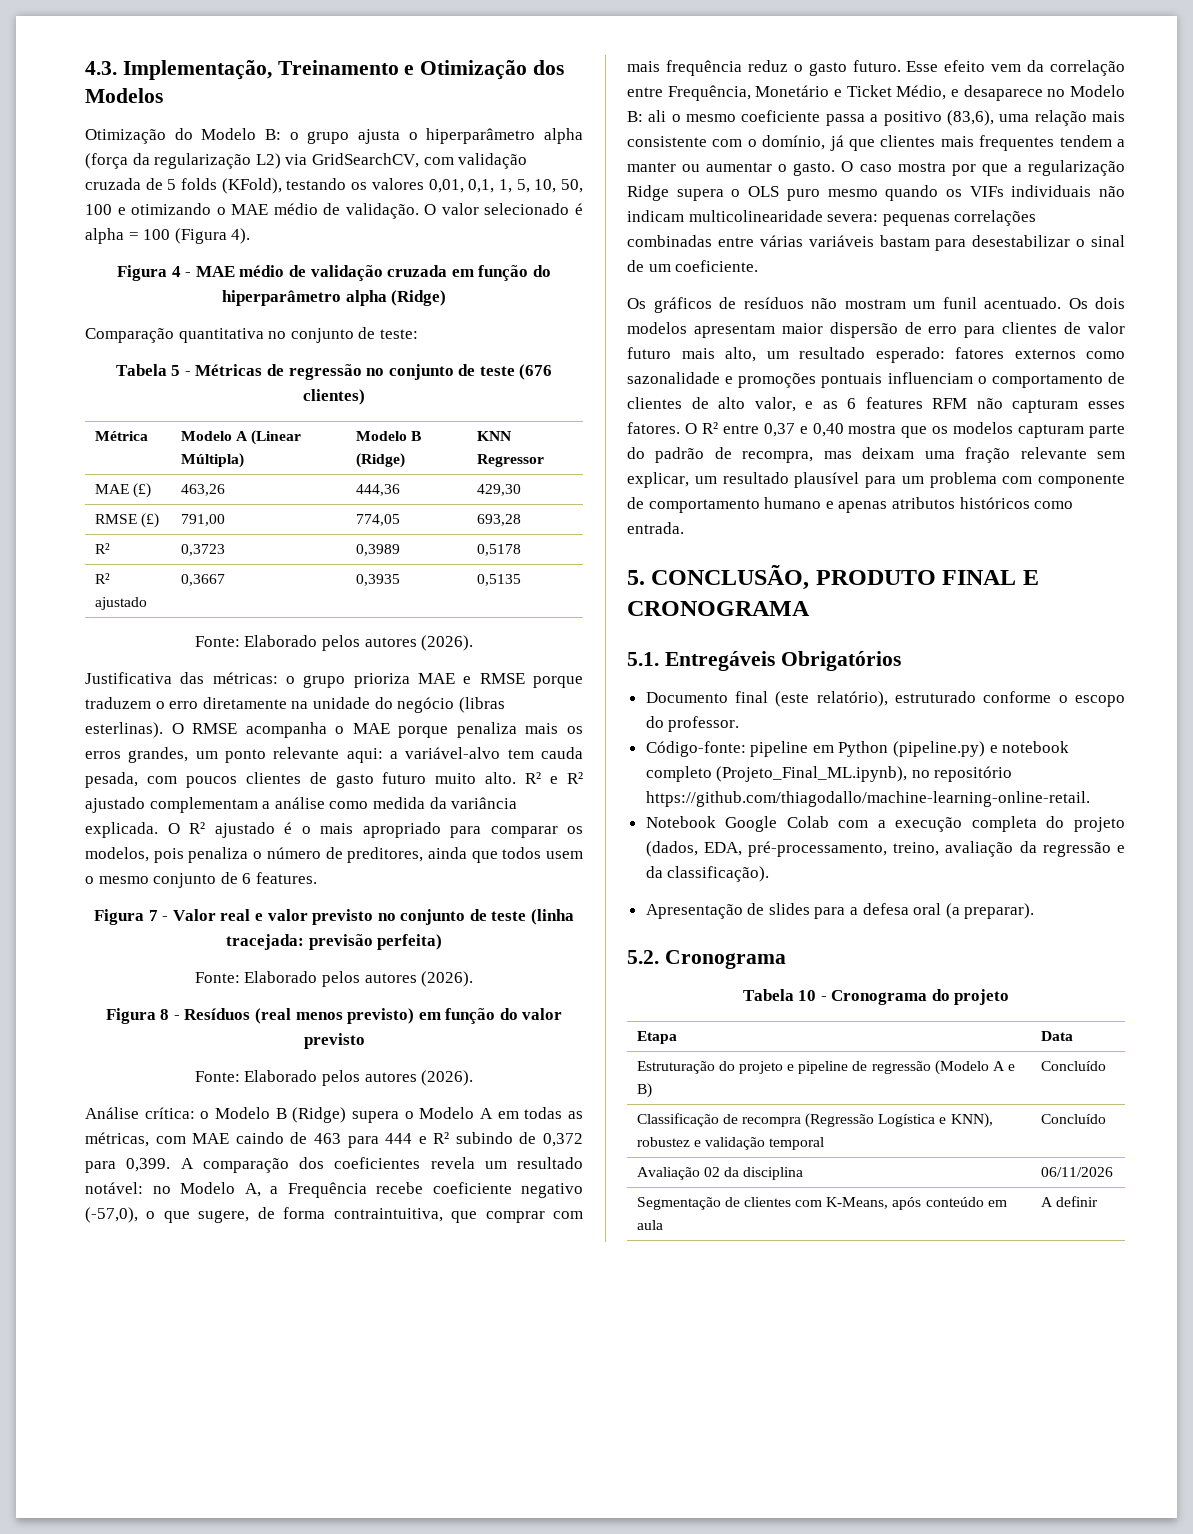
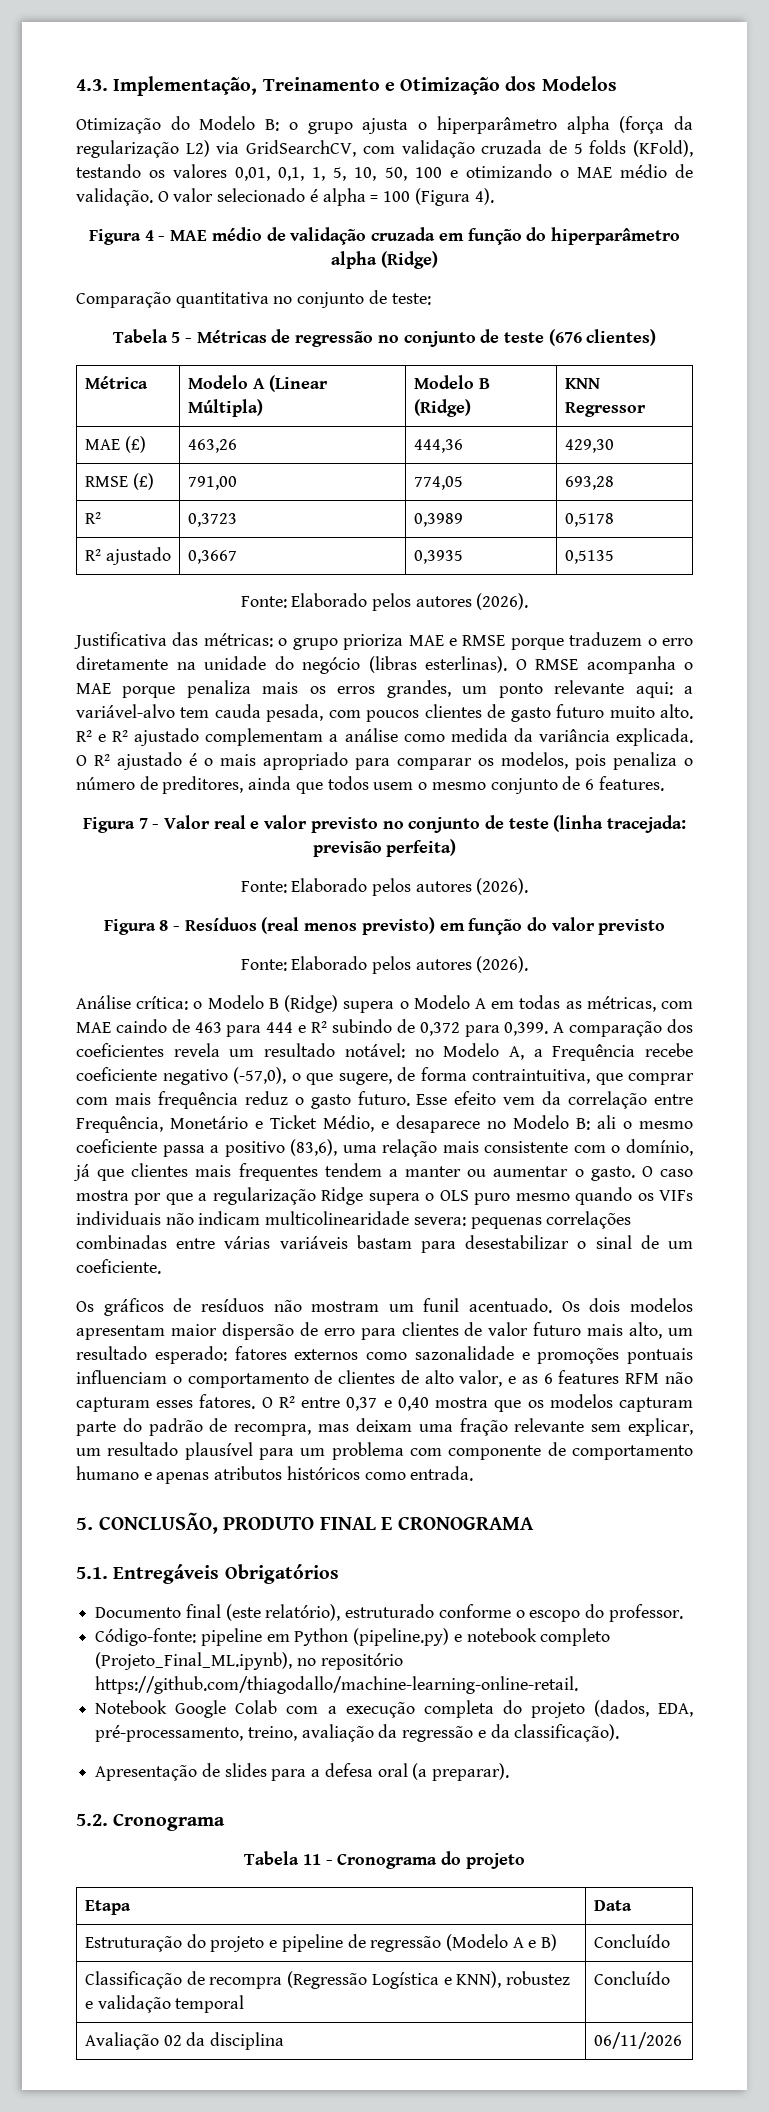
[798,990,817,1001] 10 -> [302,1854,321,1865] 11
[636,1197,1007,1210] [636,1220,663,1230] [1040,1196,1098,1207] // Segmentação de clientes com K-Means, após conteúdo em aula | A definir -> (682, 2040) none

